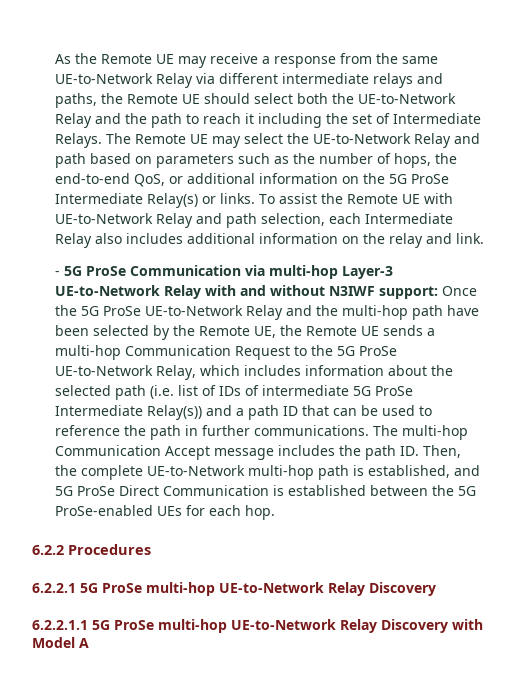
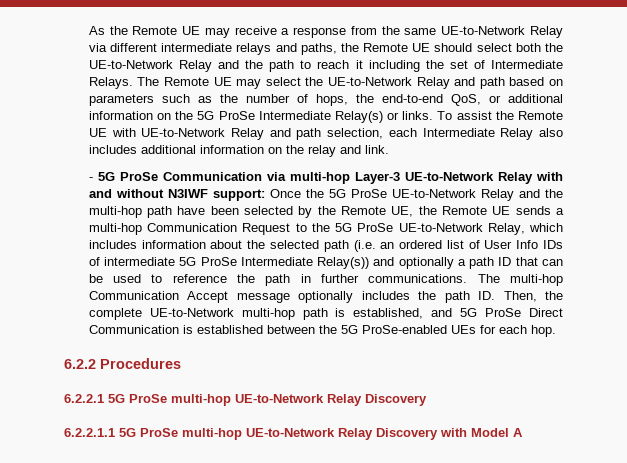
[177,385,216,396] list of -> [380,240,539,249] an ordered list of User Info
(232, 410) none -> [398,257,454,269] optionally
(274, 454) none -> [298,291,354,303] optionally

